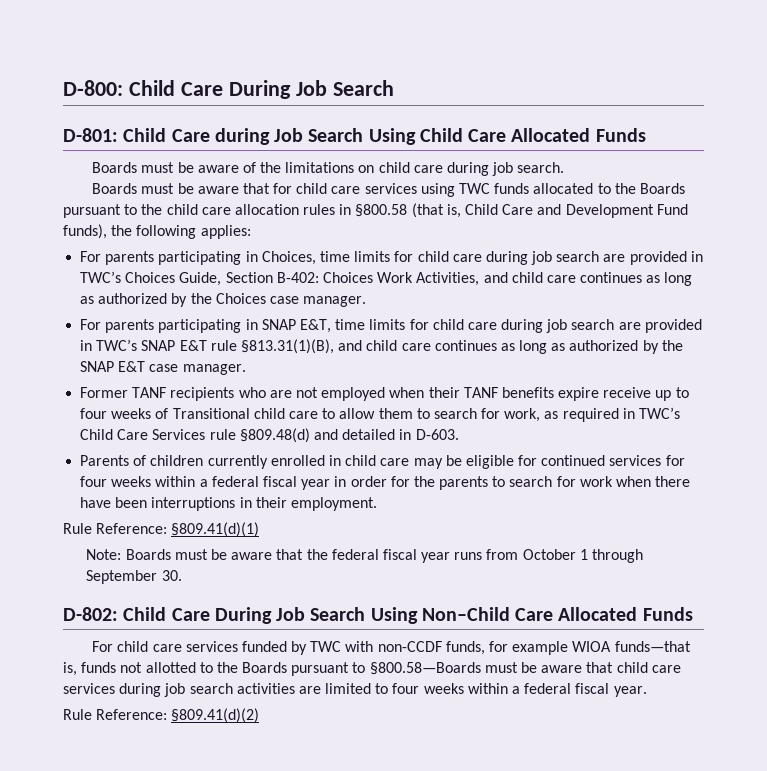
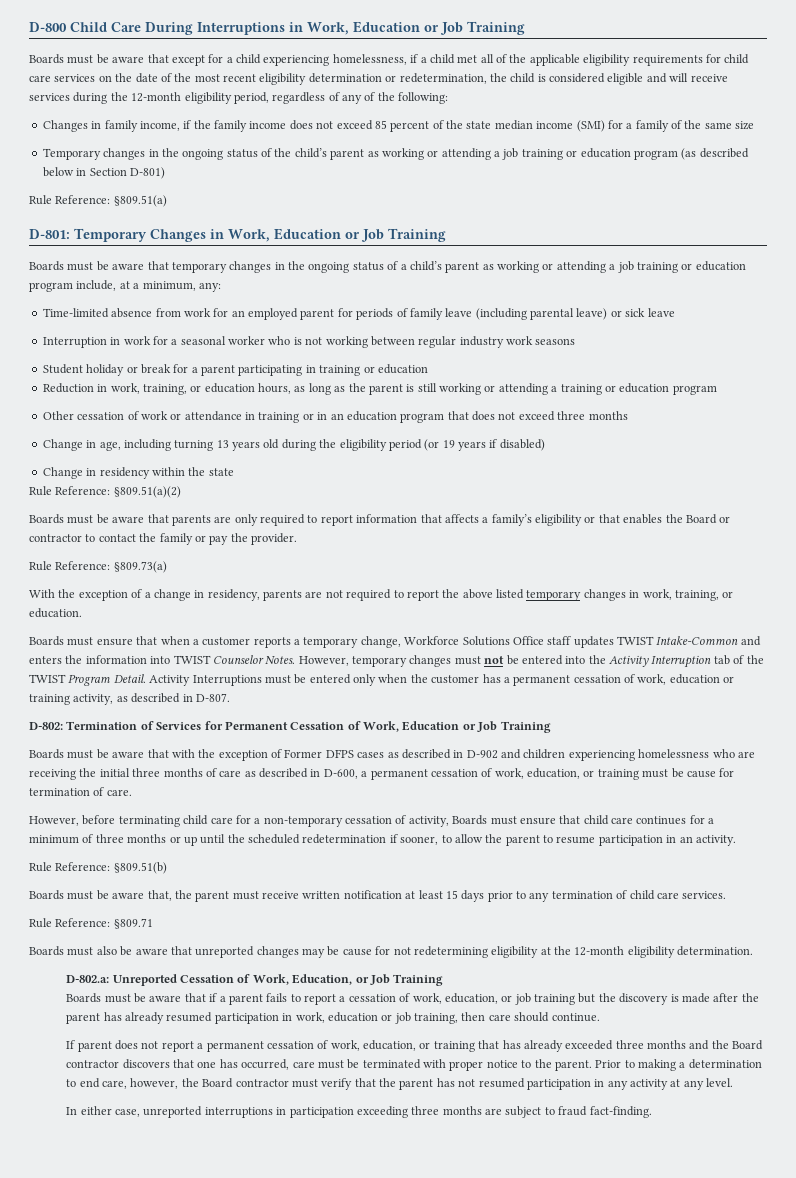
[63,80,394,99] [63,128,646,145] [92,162,565,176] [92,183,685,197] [63,203,688,218] [63,224,251,239] [80,251,703,265] [80,271,693,286] [80,293,367,307] [80,319,702,333] [80,339,683,354] [80,361,246,375] [80,387,689,401] [80,407,681,422] [80,428,459,443] [80,455,685,469] [80,476,691,490] [80,497,377,511] [63,522,260,537] [86,549,644,563] [86,570,182,584] [63,607,693,624] [92,641,691,655] [63,662,681,676] [63,683,647,697] [63,708,260,723] D-800: Child Care During Job Search // D-801: Child Care during Job Search Using Child Care Allocated Funds // Boards must be aware of the limitations on child care during job search. // Boards must be aware that for child care services using TWC funds allocated to the Boards pursuant to the child care allocation rules in §800.58 (that is, Child Care and Development Fund funds), the following applies: // For parents participating in Choices, time limits for child care during job search are provided in TWC’s Choices Guide, Section B-402: Choices Work Activities, and child care continues as long as authorized by the Choices case manager. // For parents participating in SNAP E&T, time limits for child care during job search are provided in TWC’s SNAP E&T rule §813.31(1)(B), and child care continues as long as authorized by the SNAP E&T case manager. // Former TANF recipients who are not employed when their TANF benefits expire receive up to four weeks of Transitional child care to allow them to search for work, as required in TWC’s Child Care Services rule §809.48(d) and detailed in D-603. // Parents of children currently enrolled in child care may be eligible for continued services for four weeks within a federal fiscal year in order for the parents to search for work when there have been interruptions in their employment. // Rule Reference: §809.41(d)(1) // Note: Boards must be aware that the federal fiscal year runs from October 1 through September 30. // D-802: Child Care During Job Search Using Non–Child Care Allocated Funds // For child care services funded by TWC with non-CCDF funds, for example WIOA funds—that is, funds not allotted to the Boards pursuant to §800.58—Boards must be aware that child care services during job search activities are limited to four weeks within a federal fiscal year. // Rule Reference: §809.41(d)(2) -> [29,21,525,35] [29,54,750,66] [29,73,728,85] [29,92,449,104] [42,120,755,132] [42,148,749,160] [42,167,165,179] [29,195,167,207] [29,228,446,242] [29,261,746,273] [29,280,221,292] [42,308,675,320] [42,336,576,348] [42,364,428,376] [42,383,717,395] [42,411,628,423] [42,439,545,451] [42,467,234,479] [29,486,181,498] [29,514,731,526] [29,533,297,545] [29,561,167,573] [29,589,734,601] [29,608,82,618] [29,636,761,648] [29,655,764,668] [29,674,735,686] [29,693,230,705] [29,721,551,733] [29,749,755,761] [29,768,735,780] [29,787,132,796] [29,815,715,827] [29,834,736,846] [29,862,167,874] [29,890,727,902] [29,918,153,929] [29,946,754,958] [66,974,444,986] [66,993,759,1005] [66,1012,600,1024] [66,1040,764,1052] [66,1059,762,1071] [66,1078,734,1090] [66,1106,652,1118] D-800 Child Care During Interruptions in Work, Education or Job Training // Boards must be aware that except for a child experiencing homelessness, if a child met all of the applicable eligibility requirements for child care services on the date of the most recent eligibility determination or redetermination, the child is considered eligible and will receive services during the 12-month eligibility period, regardless of any of the following: // Changes in family income, if the family income does not exceed 85 percent of the state median income (SMI) for a family of the same size // Temporary changes in the ongoing status of the child’s parent as working or attending a job training or education program (as described below in Section D-801) // Rule Reference: §809.51(a) // D-801: Temporary Changes in Work, Education or Job Training // Boards must be aware that temporary changes in the ongoing status of a child’s parent as working or attending a job training or education program include, at a minimum, any: // Time-limited absence from work for an employed parent for periods of family leave (including parental leave) or sick leave // Interruption in work for a seasonal worker who is not working between regular industry work seasons // Student holiday or break for a parent participating in training or education // Reduction in work, training, or education hours, as long as the parent is still working or attending a training or education program // Other cessation of work or attendance in training or in an education program that does not exceed three months // Change in age, including turning 13 years old during the eligibility period (or 19 years if disabled) // Change in residency within the state // Rule Reference: §809.51(a)(2) // Boards must be aware that parents are only required to report information that affects a family’s eligibility or that enables the Board or contractor to contact the family or pay the provider. // Rule Reference: §809.73(a) // With the exception of a change in residency, parents are not required to report the above listed temporary changes in work, training, or education. // Boards must ensure that when a customer reports a temporary change, Workforce Solutions Office staff updates TWIST Intake-Common and enters the information into TWIST Counselor Notes. However, temporary changes must not be entered into the Activity Interruption tab of the TWIST Program Detail. Activity Interruptions must be entered only when the customer has a permanent cessation of work, education or training activity, as described in D-807. // D-802: Termination of Services for Permanent Cessation of Work, Education or Job Training // Boards must be aware that with the exception of Former DFPS cases as described in D-902 and children experiencing homelessness who are receiving the initial three months of care as described in D-600, a permanent cessation of work, education, or training must be cause for termination of care. // However, before terminating child care for a non-temporary cessation of activity, Boards must ensure that child care continues for a minimum of three months or up until the scheduled redetermination if sooner, to allow the parent to resume participation in an activity. // Rule Reference: §809.51(b) // Boards must be aware that, the parent must receive written notification at least 15 days prior to any termination of child care services. // Rule Reference: §809.71 // Boards must also be aware that unreported changes may be cause for not redetermining eligibility at the 12-month eligibility determination. // D-802.a: Unreported Cessation of Work, Education, or Job Training // Boards must be aware that if a parent fails to report a cessation of work, education, or job training but the discovery is made after the parent has already resumed participation in work, education or job training, then care should continue. // If parent does not report a permanent cessation of work, education, or training that has already exceeded three months and the Board contractor discovers that one has occurred, care must be terminated with proper notice to the parent. Prior to making a determination to end care, however, the Board contractor must verify that the parent has not resumed participation in any activity at any level. // In either case, unreported interruptions in participation exceeding three months are subject to fraud fact-finding.

